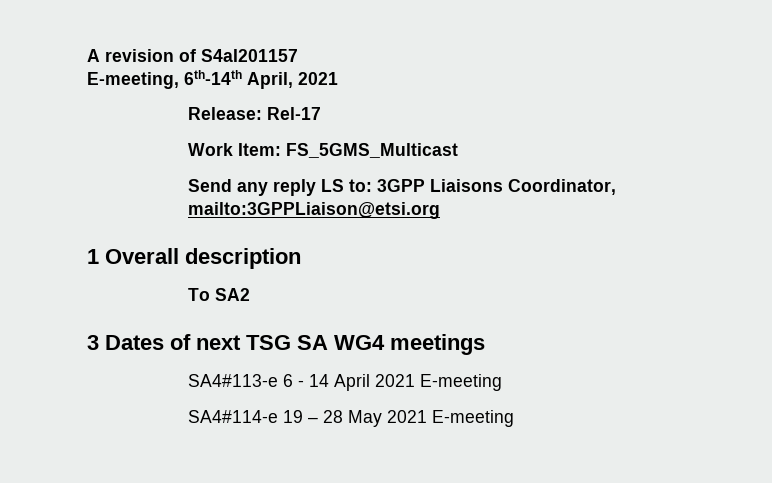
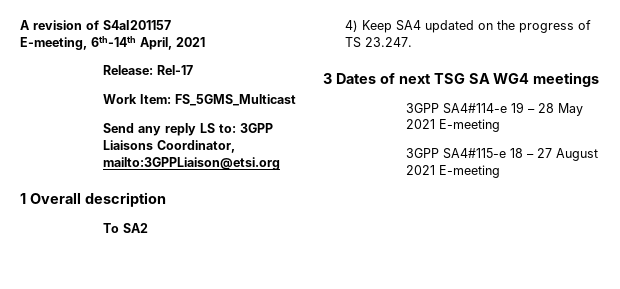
(251, 294) none -> [344,20,591,33] [344,37,412,48] // 4) Keep SA4 updated on the progress of TS 23.247.
[188,374,503,391] SA4#113-e 6 - 14 April 2021 E-meeting // -> [406,103,440,113] 3GPP
(515, 418) none -> [406,148,599,161] [406,165,501,178] // 3GPP SA4#115-e 18 – 27 August 2021 E-meeting

